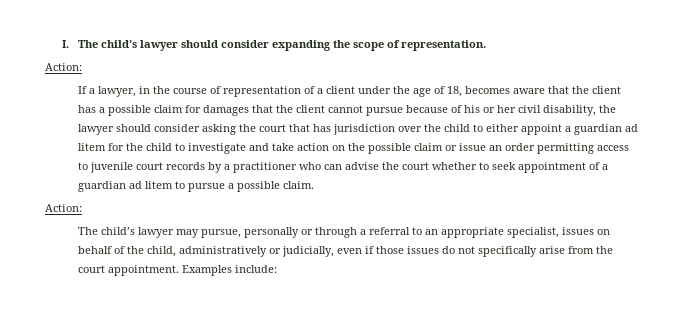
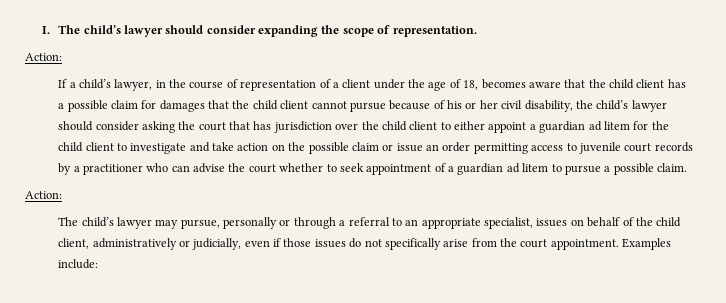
(96, 91) none -> [78,79,111,89] child’s
(590, 90) none -> [609,79,635,89] child
(294, 109) none -> [252,100,278,110] child
(617, 109) none -> [596,100,629,110] child’s
(471, 128) none -> [409,121,438,130] client
(173, 147) none -> [85,142,114,151] client
[147,246,177,257] child, -> [656,217,682,227] [58,238,90,249] child client,

